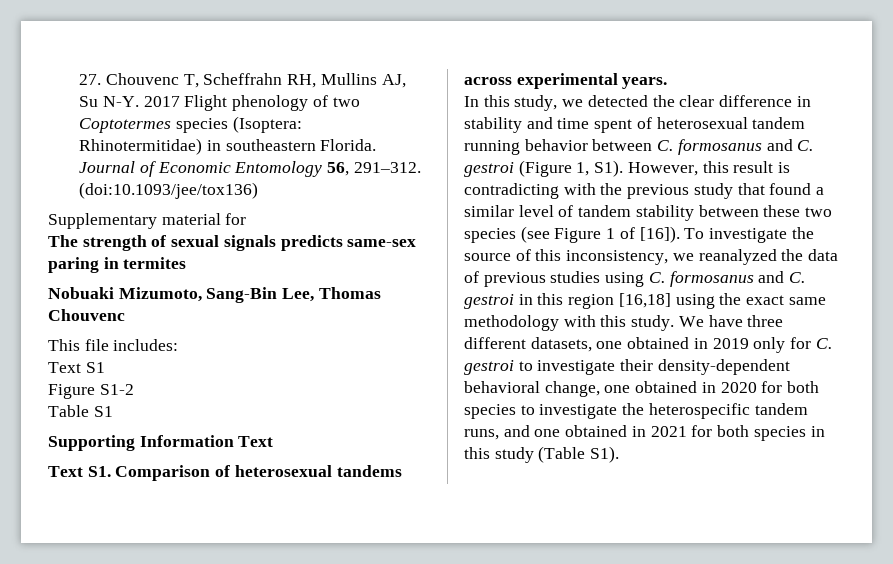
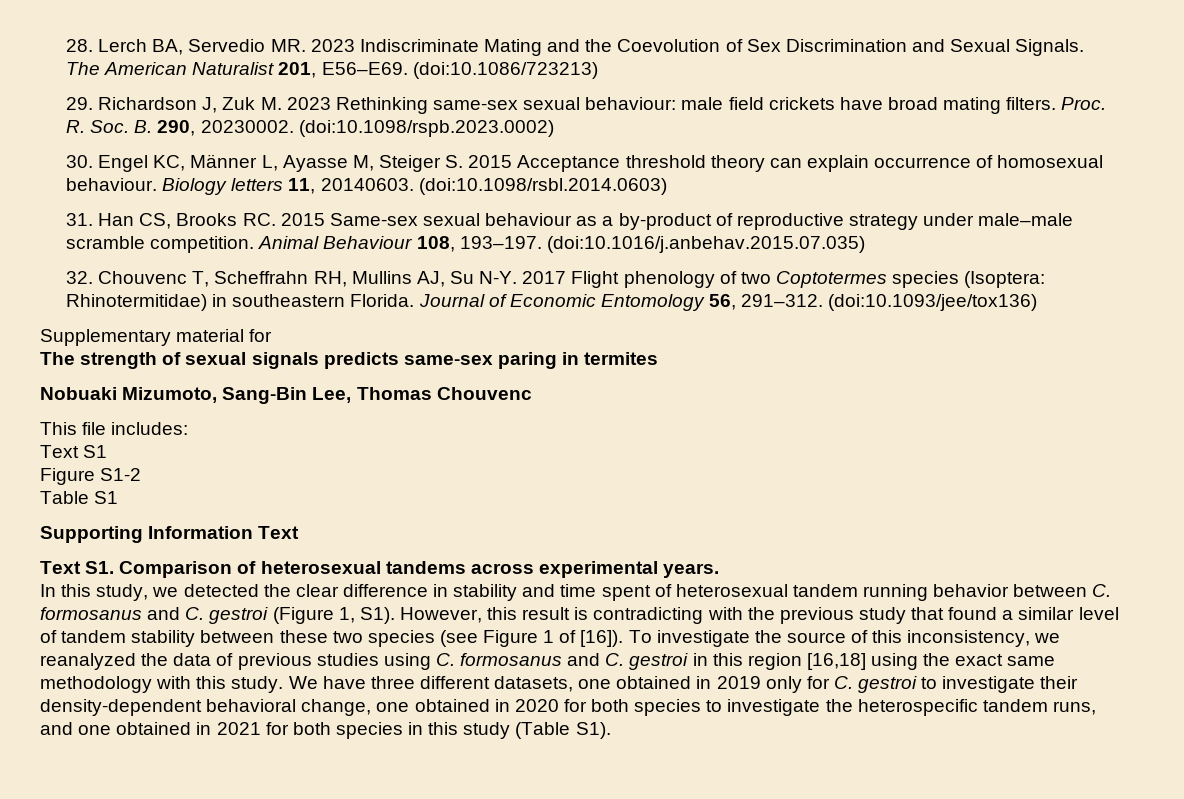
[79,74,102,85] 27. -> [66,39,1085,56] [66,62,598,79] [66,97,1107,114] [66,120,554,137] [66,154,1104,172] [66,178,667,195] [66,213,1074,230] [66,236,865,253] [66,271,94,284] 28. Lerch BA, Servedio MR. 2023 Indiscriminate Mating and the Coevolution of Sex Discrimination and Sexual Signals. The American Naturalist 201, E56–E69. (doi:10.1086/723213) // 29. Richardson J, Zuk M. 2023 Rethinking same-sex sexual behaviour: male field crickets have broad mating filters. Proc. R. Soc. B. 290, 20230002. (doi:10.1098/rspb.2023.0002) // 30. Engel KC, Männer L, Ayasse M, Steiger S. 2015 Acceptance threshold theory can explain occurrence of homosexual behaviour. Biology letters 11, 20140603. (doi:10.1098/rsbl.2014.0603) // 31. Han CS, Brooks RC. 2015 Same-sex sexual behaviour as a by-product of reproductive strategy under male–male scramble competition. Animal Behaviour 108, 193–197. (doi:10.1016/j.anbehav.2015.07.035) // 32.

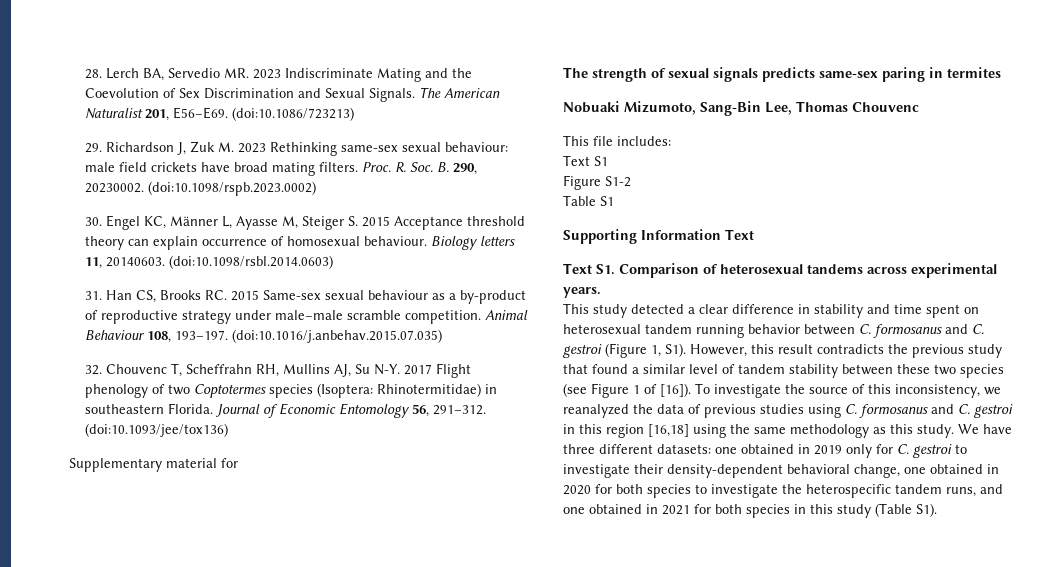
[40,584,291,601] In this study, we detected the -> [563,303,695,318] This study detected a
[654,584,672,597] of -> [964,307,979,314] on
[574,607,743,624] is contradicting with -> [817,344,884,354] contradicts
[955,654,1004,666] exact -> (750, 429) none
[156,676,192,689] with -> [873,427,886,434] as
[494,676,574,692] datasets, -> [657,444,711,454] datasets:

